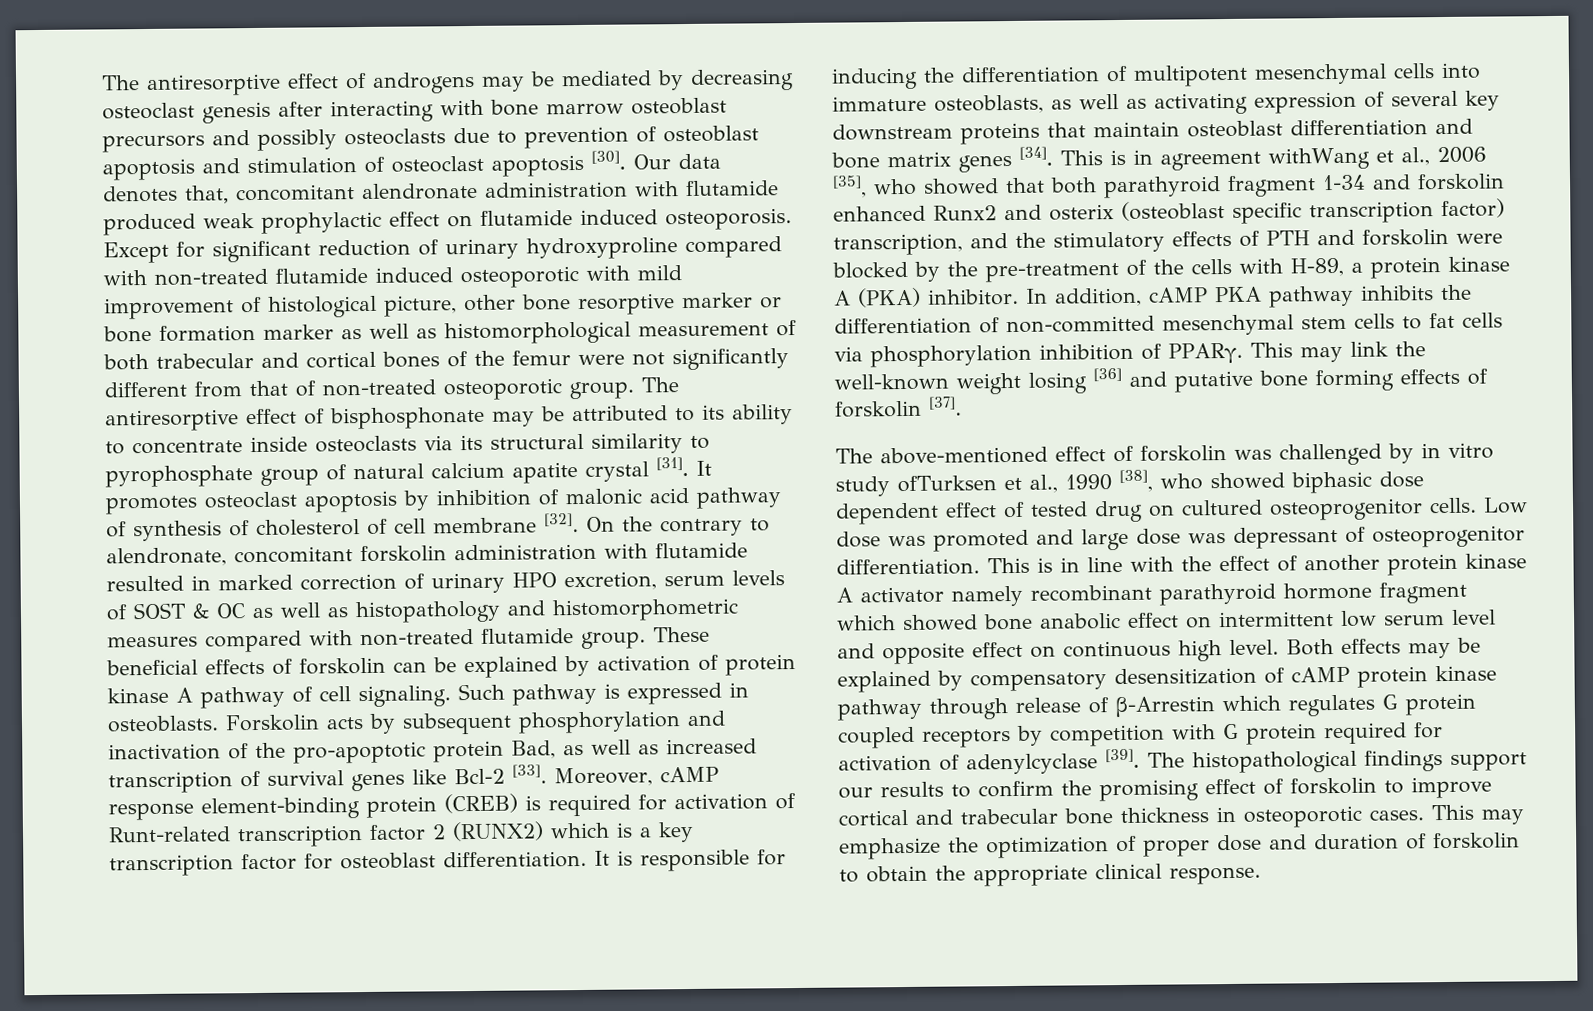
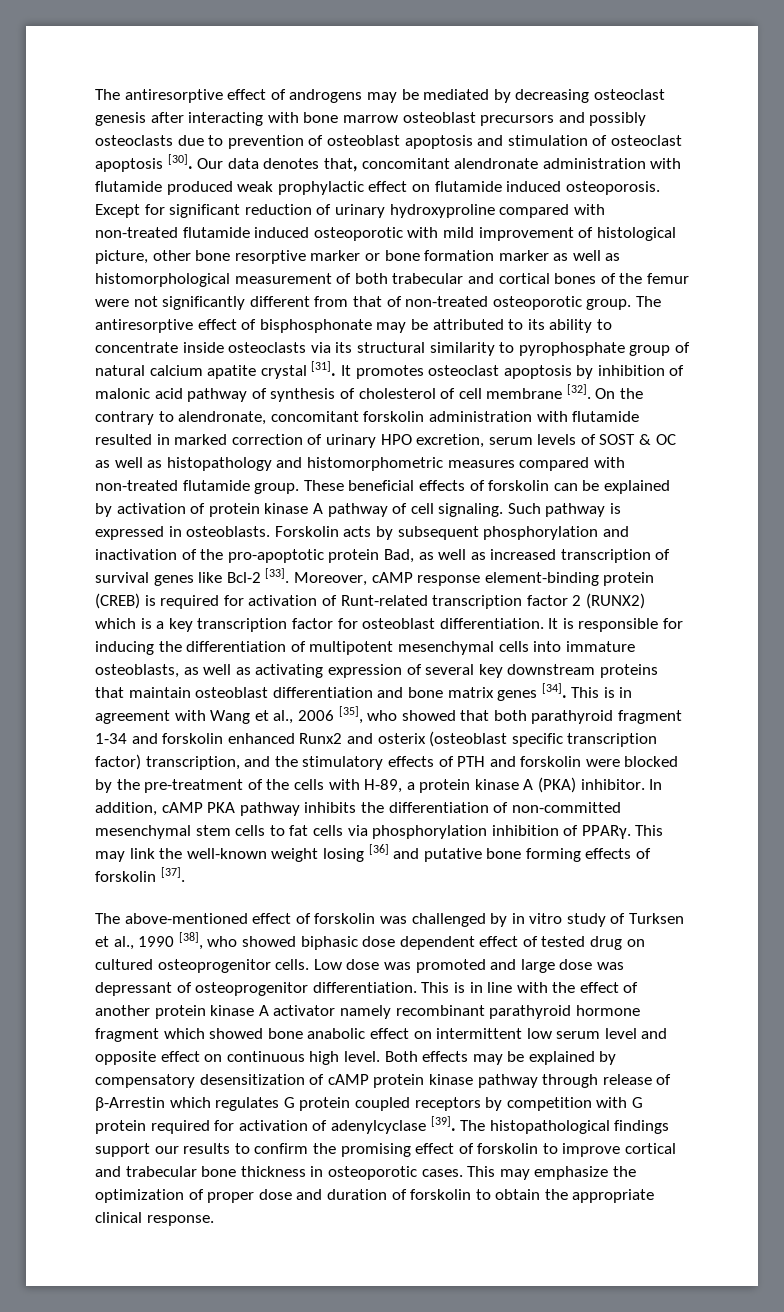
[1268,147,1370,170] withWang -> [174,710,251,724] with Wang
[897,475,997,493] ofTurksen -> [610,913,685,924] of Turksen

